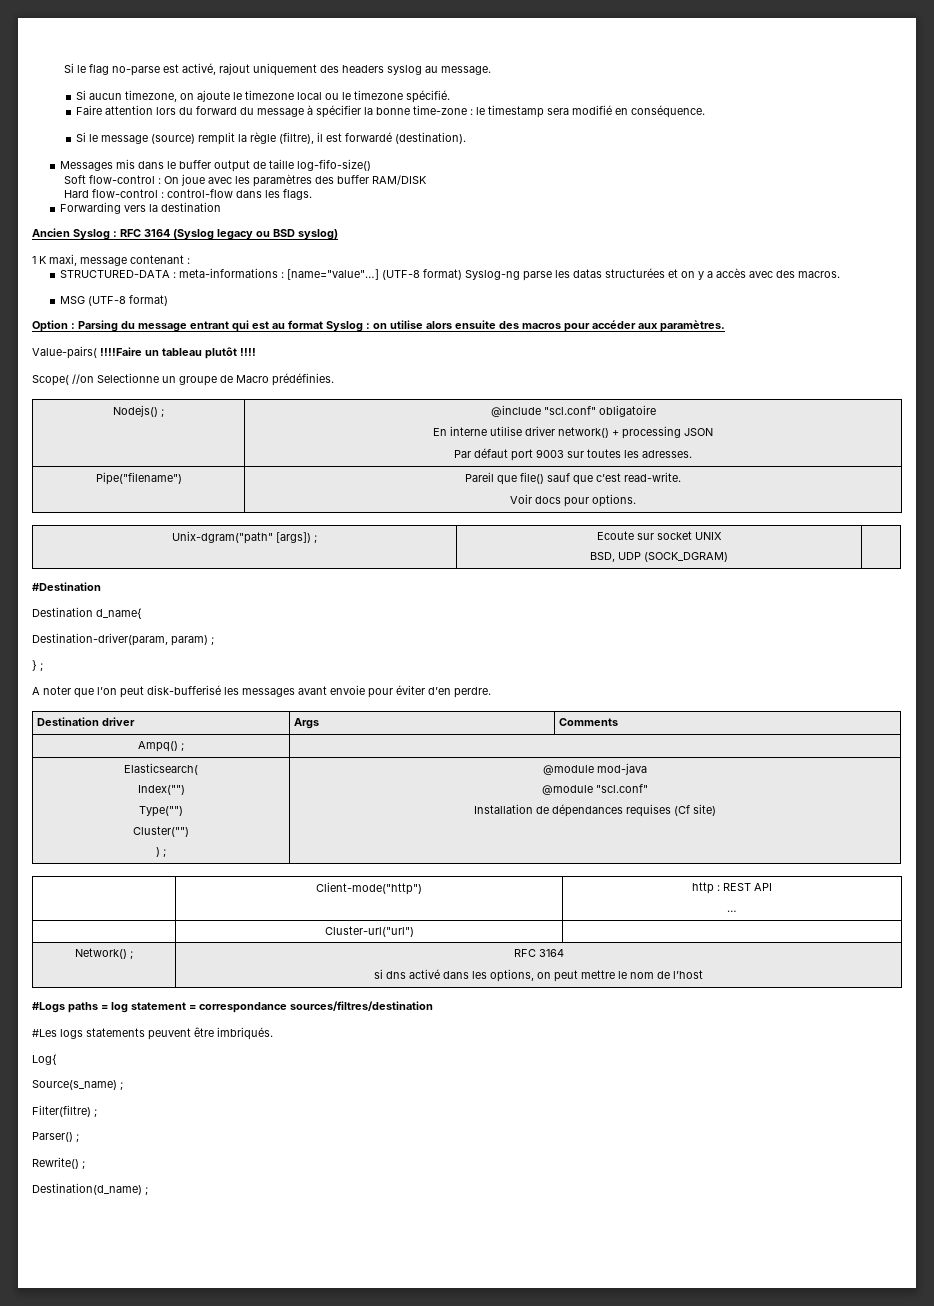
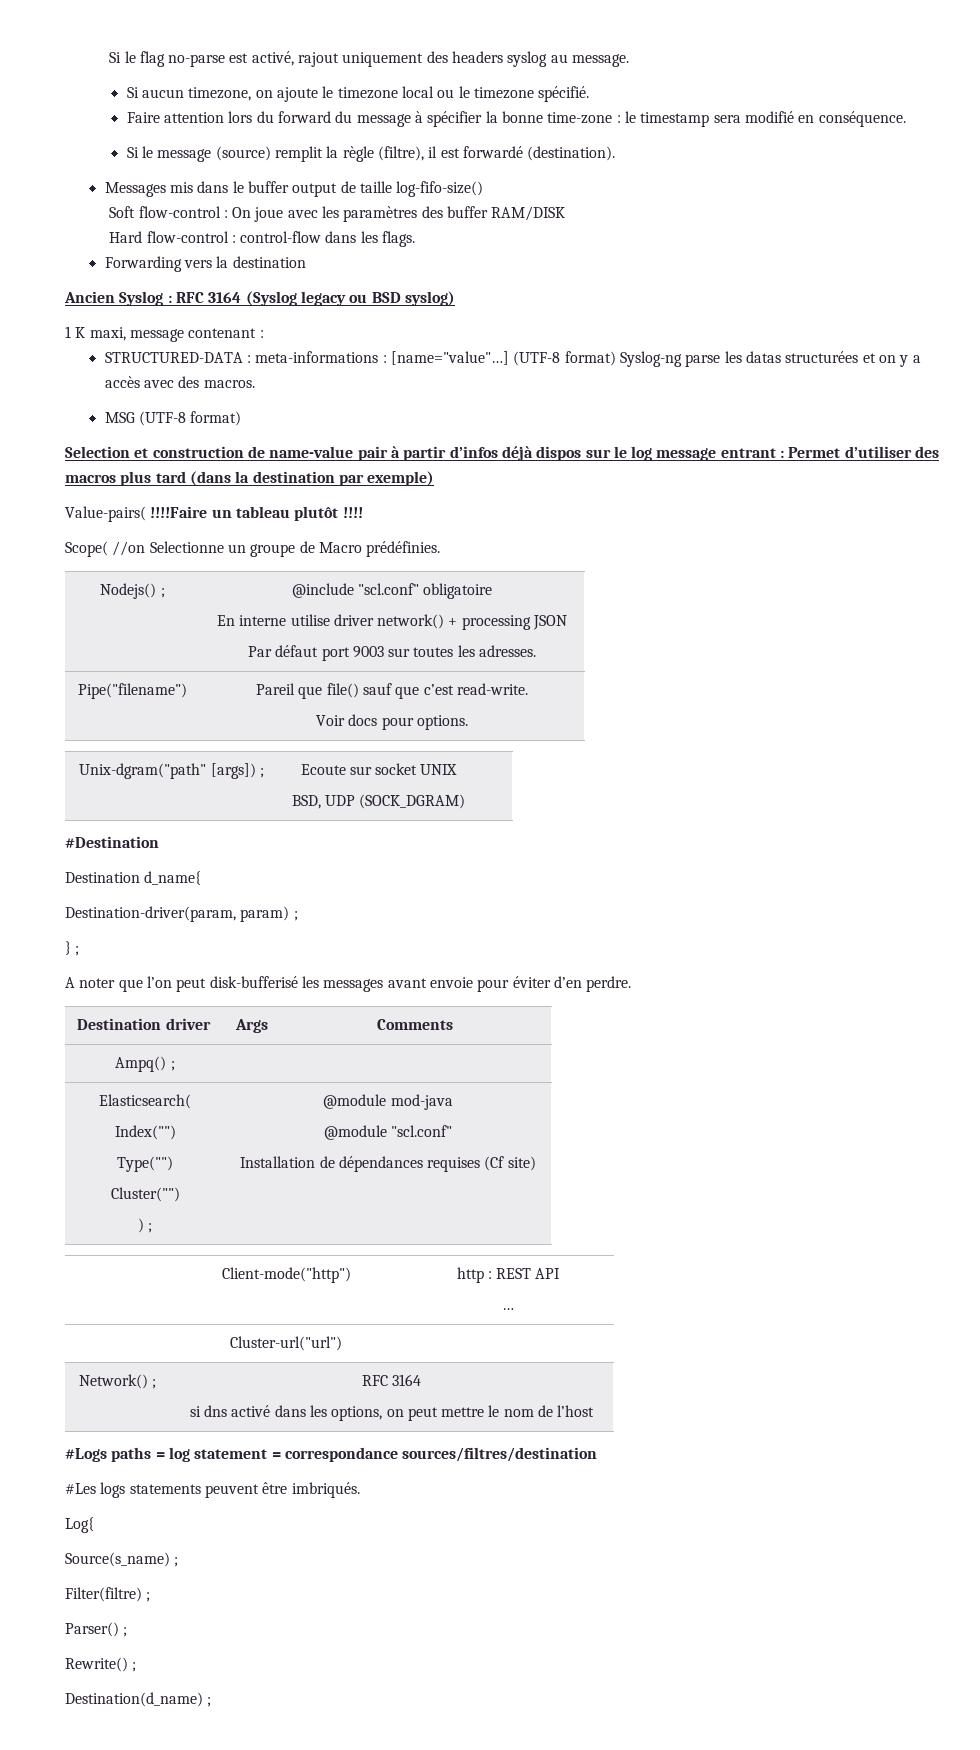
[32,320,725,332] Option : Parsing du message entrant qui est au format Syslog : on utilise alors ensuite des macros pour accéder aux paramètres. -> [65,446,940,461] [65,471,435,486] Selection et construction de name-value pair à partir d’infos déjà dispos sur le log message entrant : Permet d’utiliser des macros plus tard (dans la destination par exemple)

